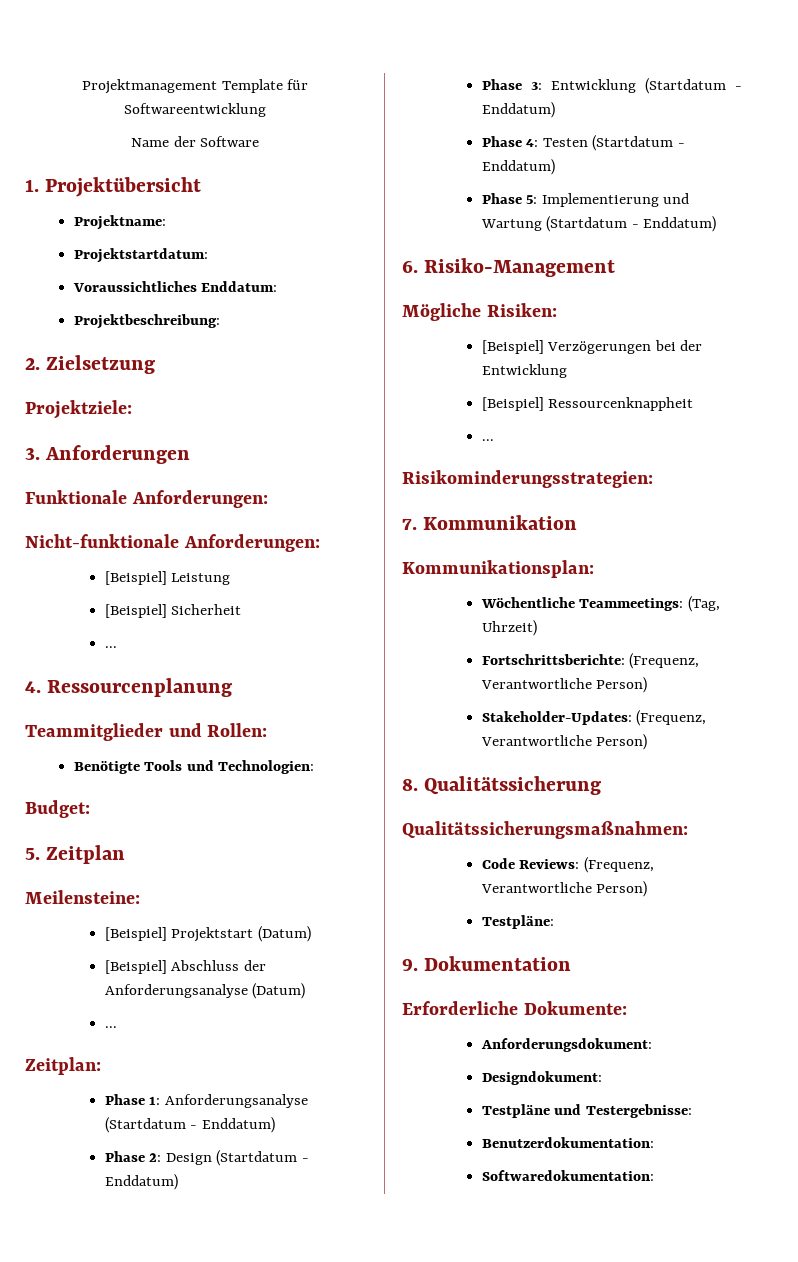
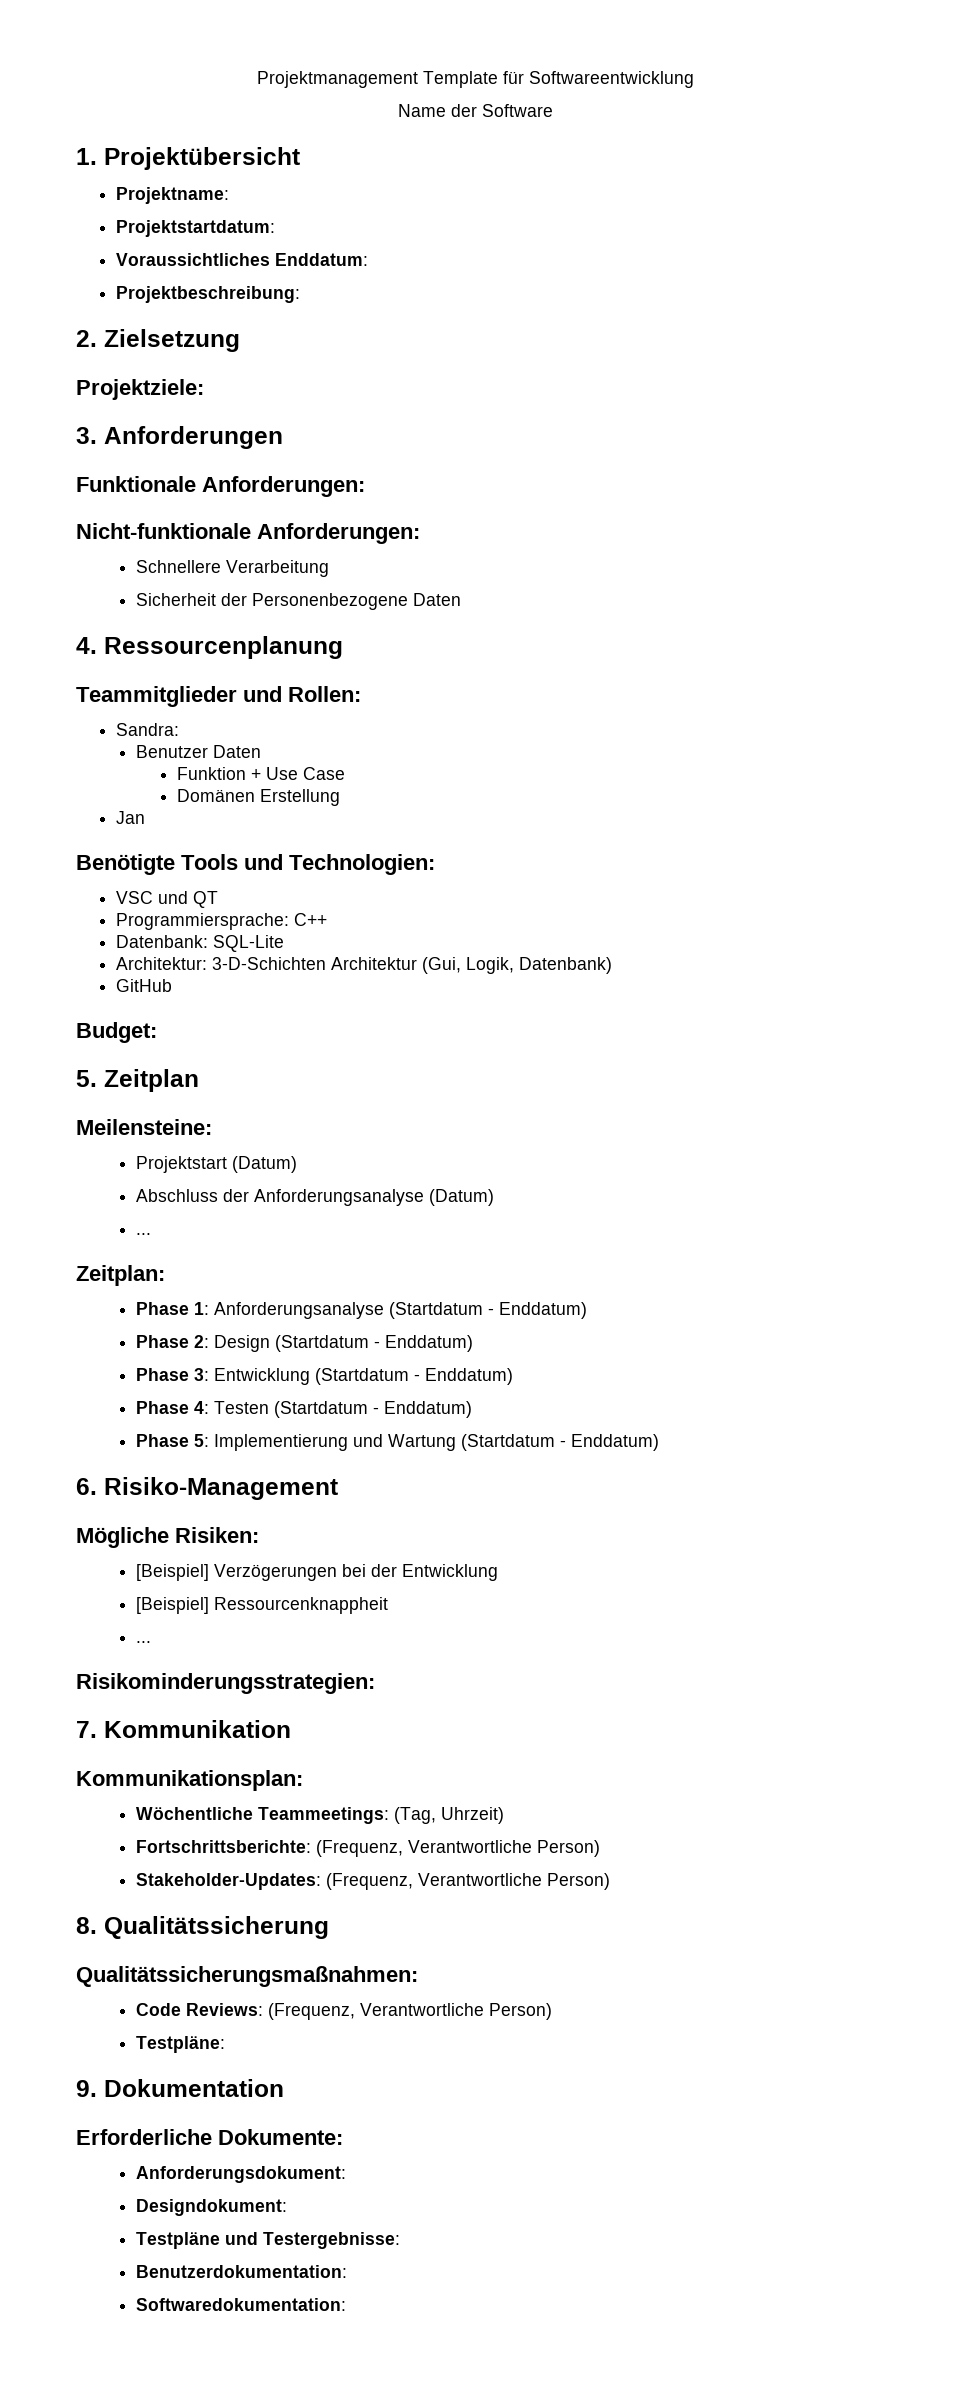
[104,571,231,585] [104,604,242,618] [104,646,117,648] [Beispiel] Leistung // [Beispiel] Sicherheit // ... -> [136,560,330,577] [136,593,462,610] Schnellere Verarbeitung // Sicherheit der Personenbezogene Daten
[73,760,315,774] Benötigte Tools und Technologien: -> [115,723,179,736] [136,745,262,758] [177,767,346,780] [177,789,341,806] [115,811,145,824] [76,854,435,875] [115,891,218,908] [115,913,327,930] [115,935,284,952] [115,957,612,974] [115,979,172,992] Sandra: // Benutzer Daten // Funktion + Use Case // Domänen Erstellung // Jan // Benötigte Tools und Technologien: // VSC und QT // Programmiersprache: C++ // Datenbank: SQL-Lite // Architektur: 3-D-Schichten Architektur (Gui, Logik, Datenbank) // GitHub
[104,927,167,941] [Beispiel] -> (212, 1127) none
[104,960,167,974] [Beispiel] -> (298, 1164) none

